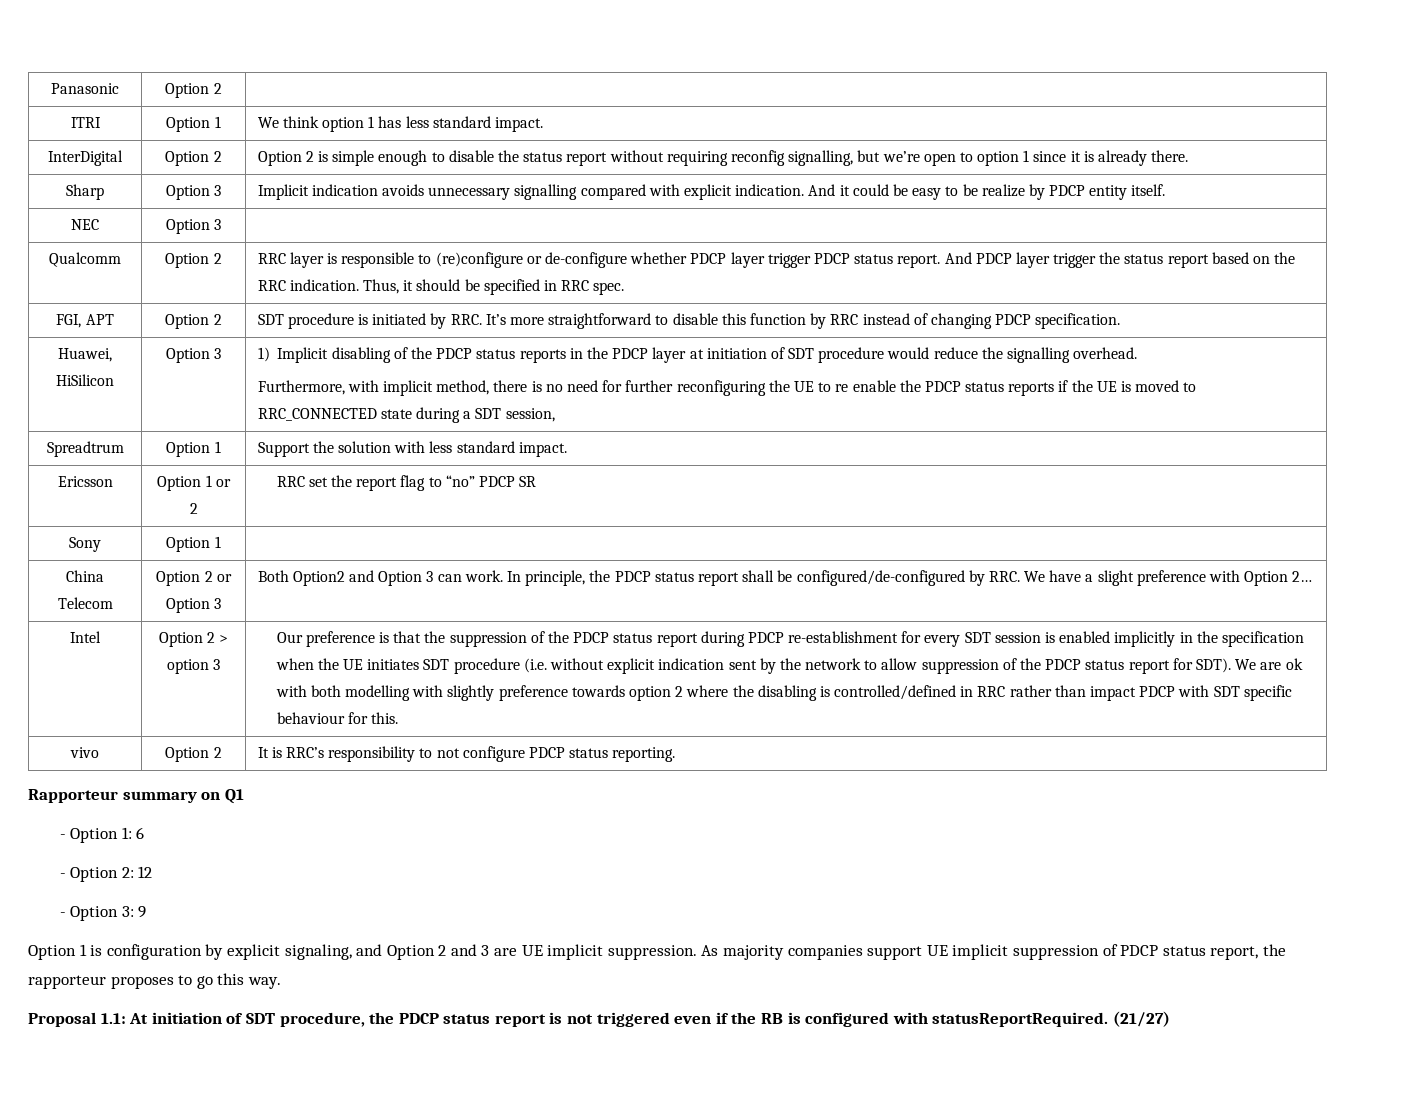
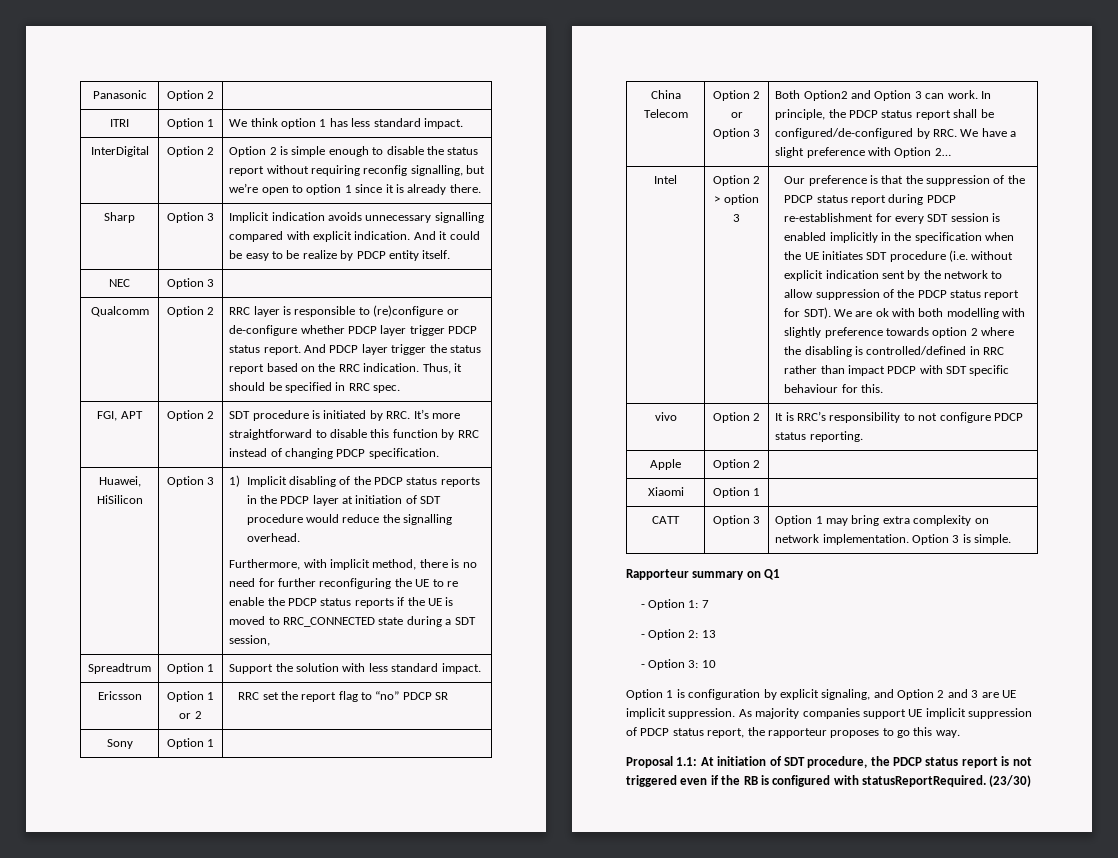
(676, 754) none -> [650,459,681,470] [712,459,761,470] [647,487,684,496] [712,487,761,498] [652,516,680,524] [712,515,761,526] [775,515,989,526] [775,534,1012,545] // Apple | Option 2 | // Xiaomi | Option 1 | // CATT | Option 3 | Option 1 may bring extra complexity on network implementation. Option 3 is simple.
[136,827,145,839] 6 -> [701,600,709,608] 7
[138,866,153,878] 12 -> [701,630,716,638] 13
[138,906,147,918] 9 -> [701,660,716,668] 10
[1112,1011,1170,1027] (21/27) -> [989,775,1032,787] (23/30)

